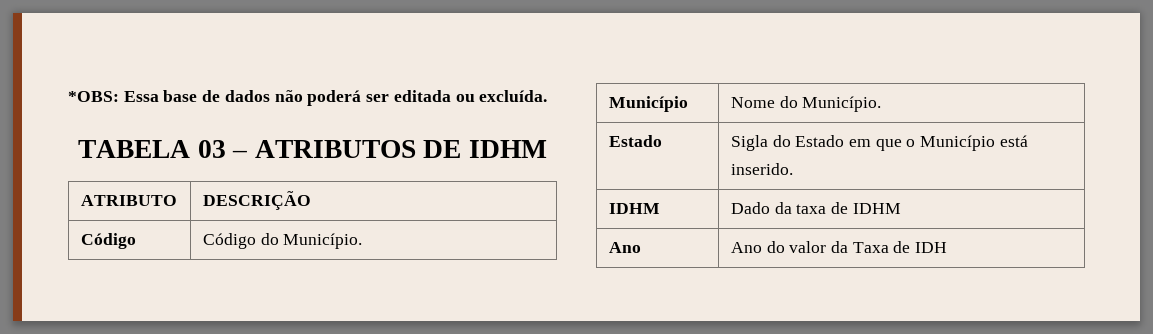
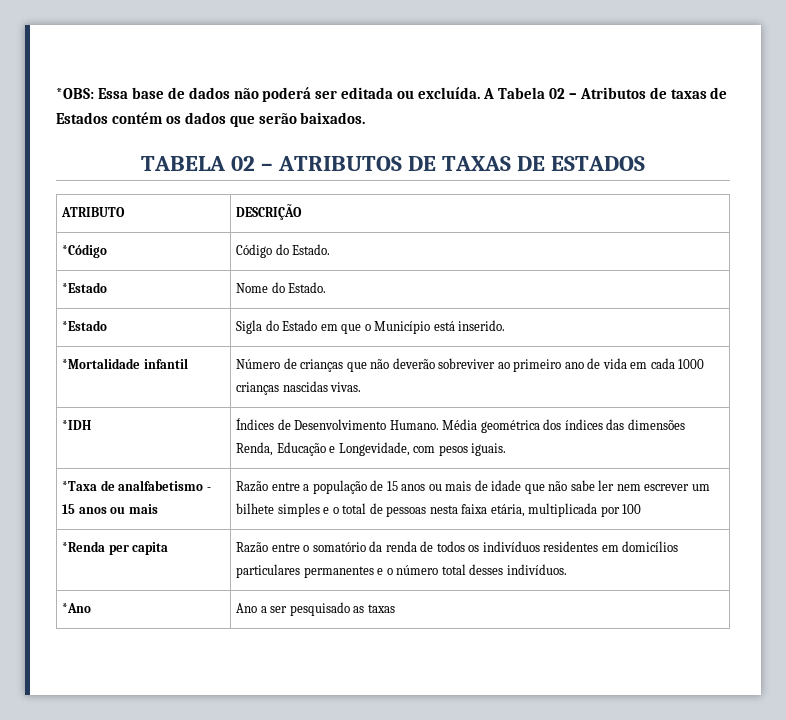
(548, 96) none -> [483,87,728,99] [56,112,366,127] A Tabela 02 – Atributos de taxas de Estados contém os dados que serão baixados.
[197,140,226,158] 03 -> [230,156,255,171] 02
[468,140,547,158] IDHM -> [442,156,646,171] TAXAS DE ESTADOS
[80,233,136,249] Código -> [62,244,108,258] *Código
[283,233,363,249] [608,96,688,112] Município. // Município -> [292,244,331,255] [62,282,108,293] Estado. // *Estado
[802,96,882,112] [608,135,662,147] Município. // Estado -> [288,282,327,293] [62,320,108,331] Estado. // *Estado
[608,203,660,214] [730,202,901,214] [608,242,641,253] [730,241,948,253] IDHM | Dado da taxa de IDHM // Ano | Ano do valor da Taxa de IDH -> [62,358,188,369] [236,358,705,372] [236,381,362,395] [62,420,92,430] [236,418,685,433] [236,442,507,456] [62,480,211,491] [62,504,158,514] [236,480,710,494] [236,503,642,517] [62,541,169,555] [236,541,679,553] [236,564,567,578] [62,603,92,613] [236,602,395,616] *Mortalidade infantil | Número de crianças que não deverão sobreviver ao primeiro ano de vida em cada 1000 crianças nascidas vivas. // *IDH | Índices de Desenvolvimento Humano. Média geométrica dos índices das dimensões Renda, Educação e Longevidade, com pesos iguais. // *Taxa de analfabetismo - 15 anos ou mais | Razão entre a população de 15 anos ou mais de idade que não sabe ler nem escrever um bilhete simples e o total de pessoas nesta faixa etária, multiplicada por 100 // *Renda per capita | Razão entre o somatório da renda de todos os indivíduos residentes em domicílios particulares permanentes e o número total desses indivíduos. // *Ano | Ano a ser pesquisado as taxas

